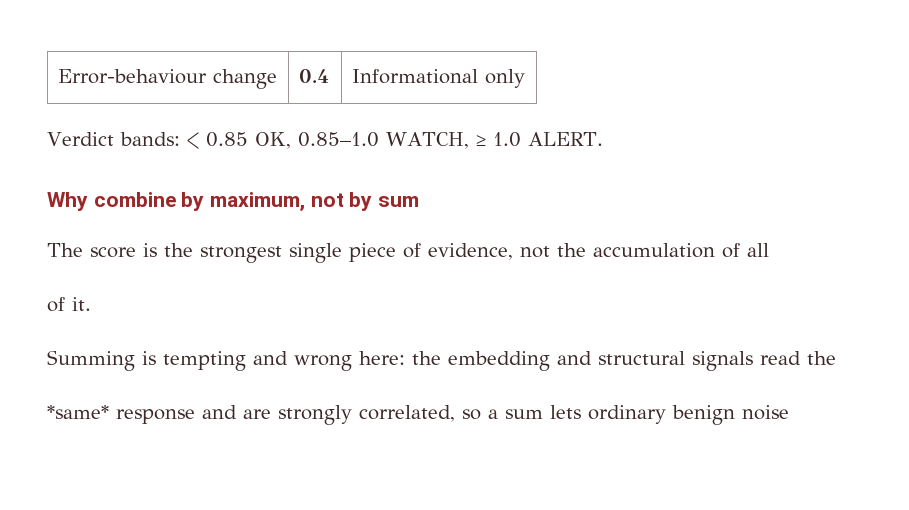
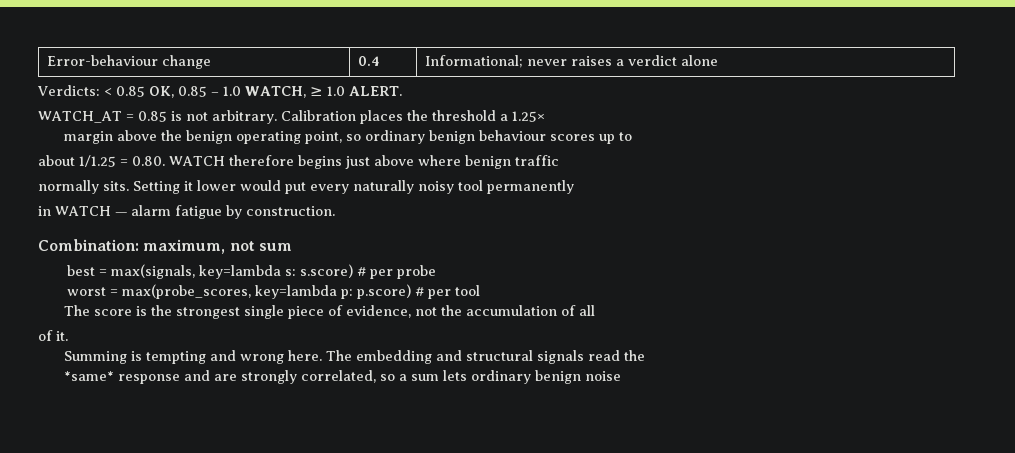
[351,69,525,88] [47,132,603,149] [47,192,205,211] Informational only // Verdict bands: < 0.85 OK, 0.85–1.0 WATCH, ≥ 1.0 ALERT. // Why combine by -> [424,55,718,68] [37,85,402,98] [38,110,545,124] [63,130,632,144] [38,155,559,169] [38,180,574,194] [38,205,335,219] [38,239,139,251] Informational; never raises a verdict alone // Verdicts: < 0.85 OK, 0.85 – 1.0 WATCH, ≥ 1.0 ALERT. // WATCH_AT = 0.85 is not arbitrary. Calibration places the threshold a 1.25× // margin above the benign operating point, so ordinary benign behaviour scores up to // about 1/1.25 = 0.80. WATCH therefore begins just above where benign traffic // normally sits. Setting it lower would put every naturally noisy tool permanently // in WATCH — alarm fatigue by construction. // Combination:
[349,192,420,211] by sum -> [258,243,292,251] [66,264,436,279] [66,284,480,299] sum // best = max(signals, key=lambda s: s.score) # per probe // worst = max(probe_scores, key=lambda p: p.score) # per tool
[359,351,441,365] here: the -> [287,350,352,361] here. The

